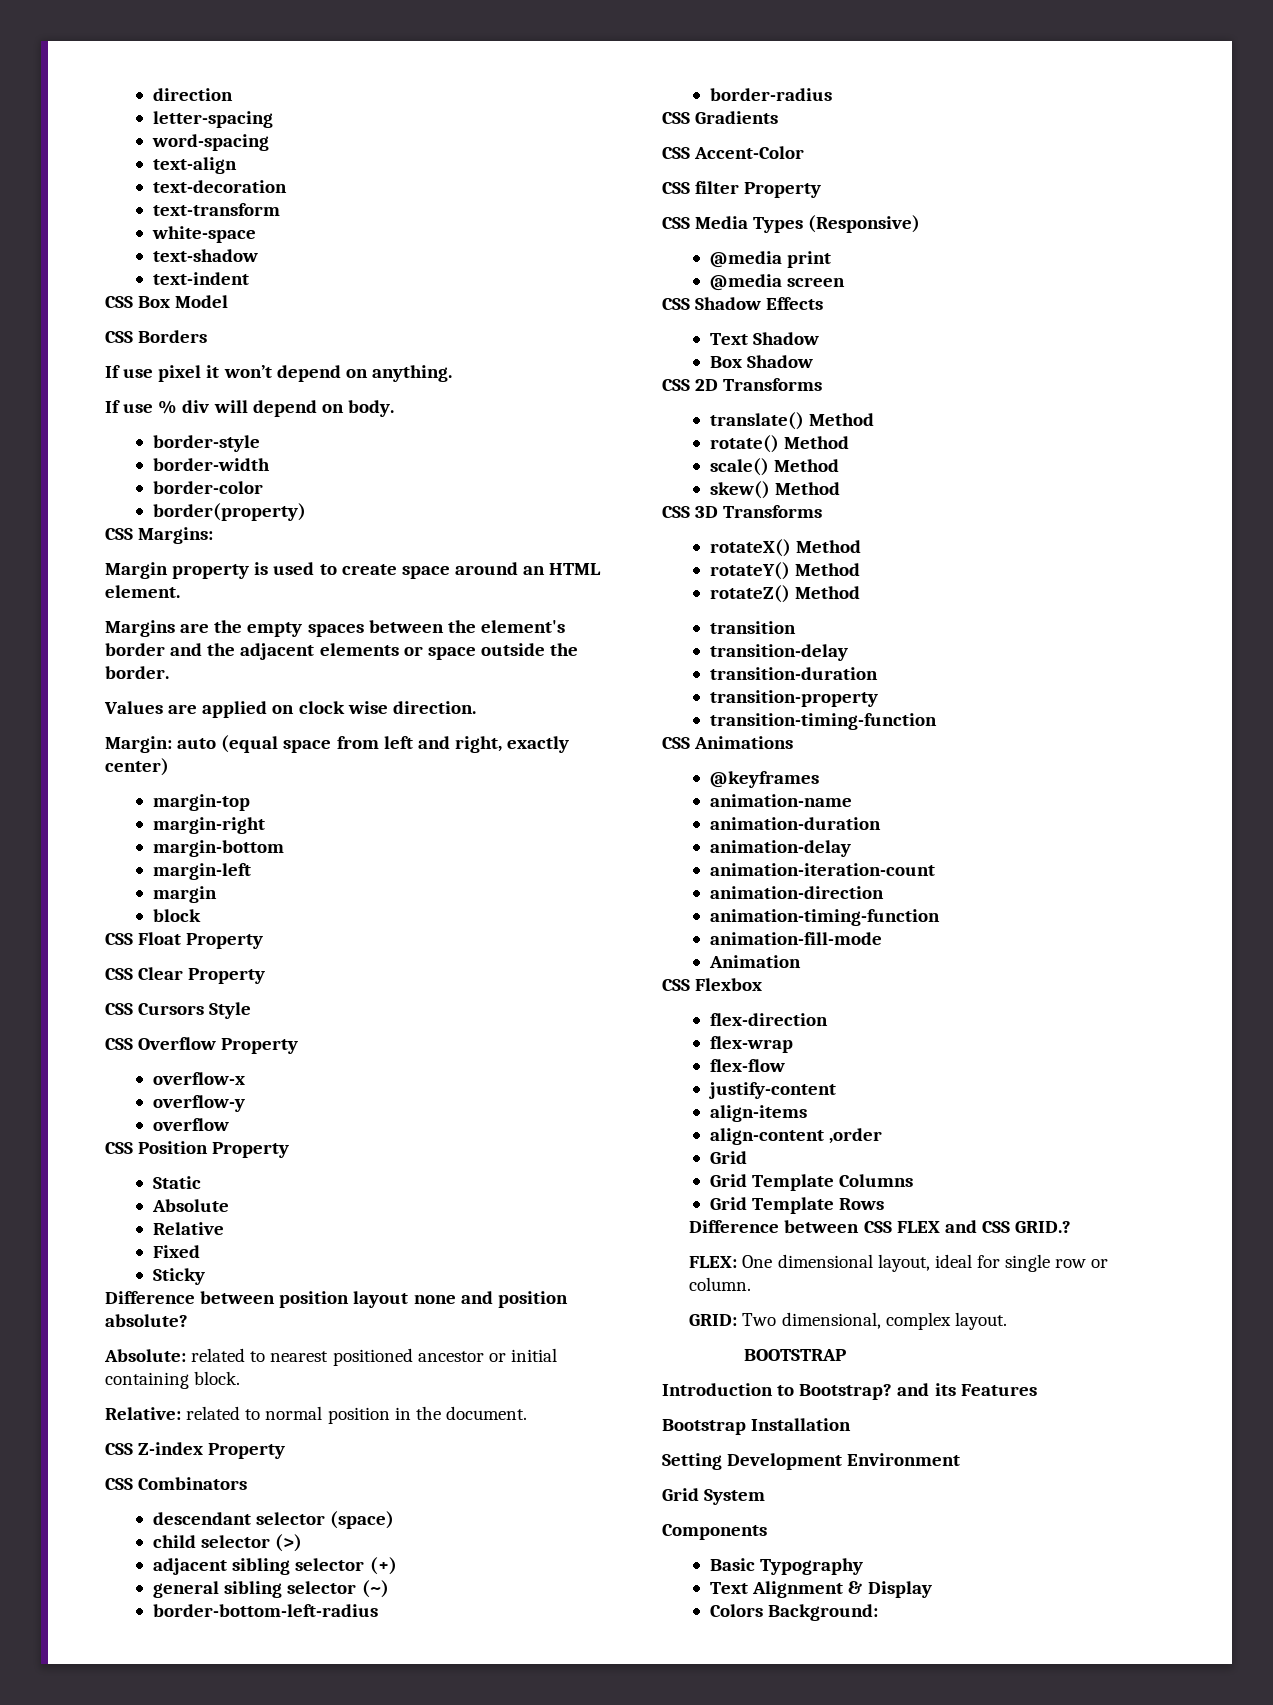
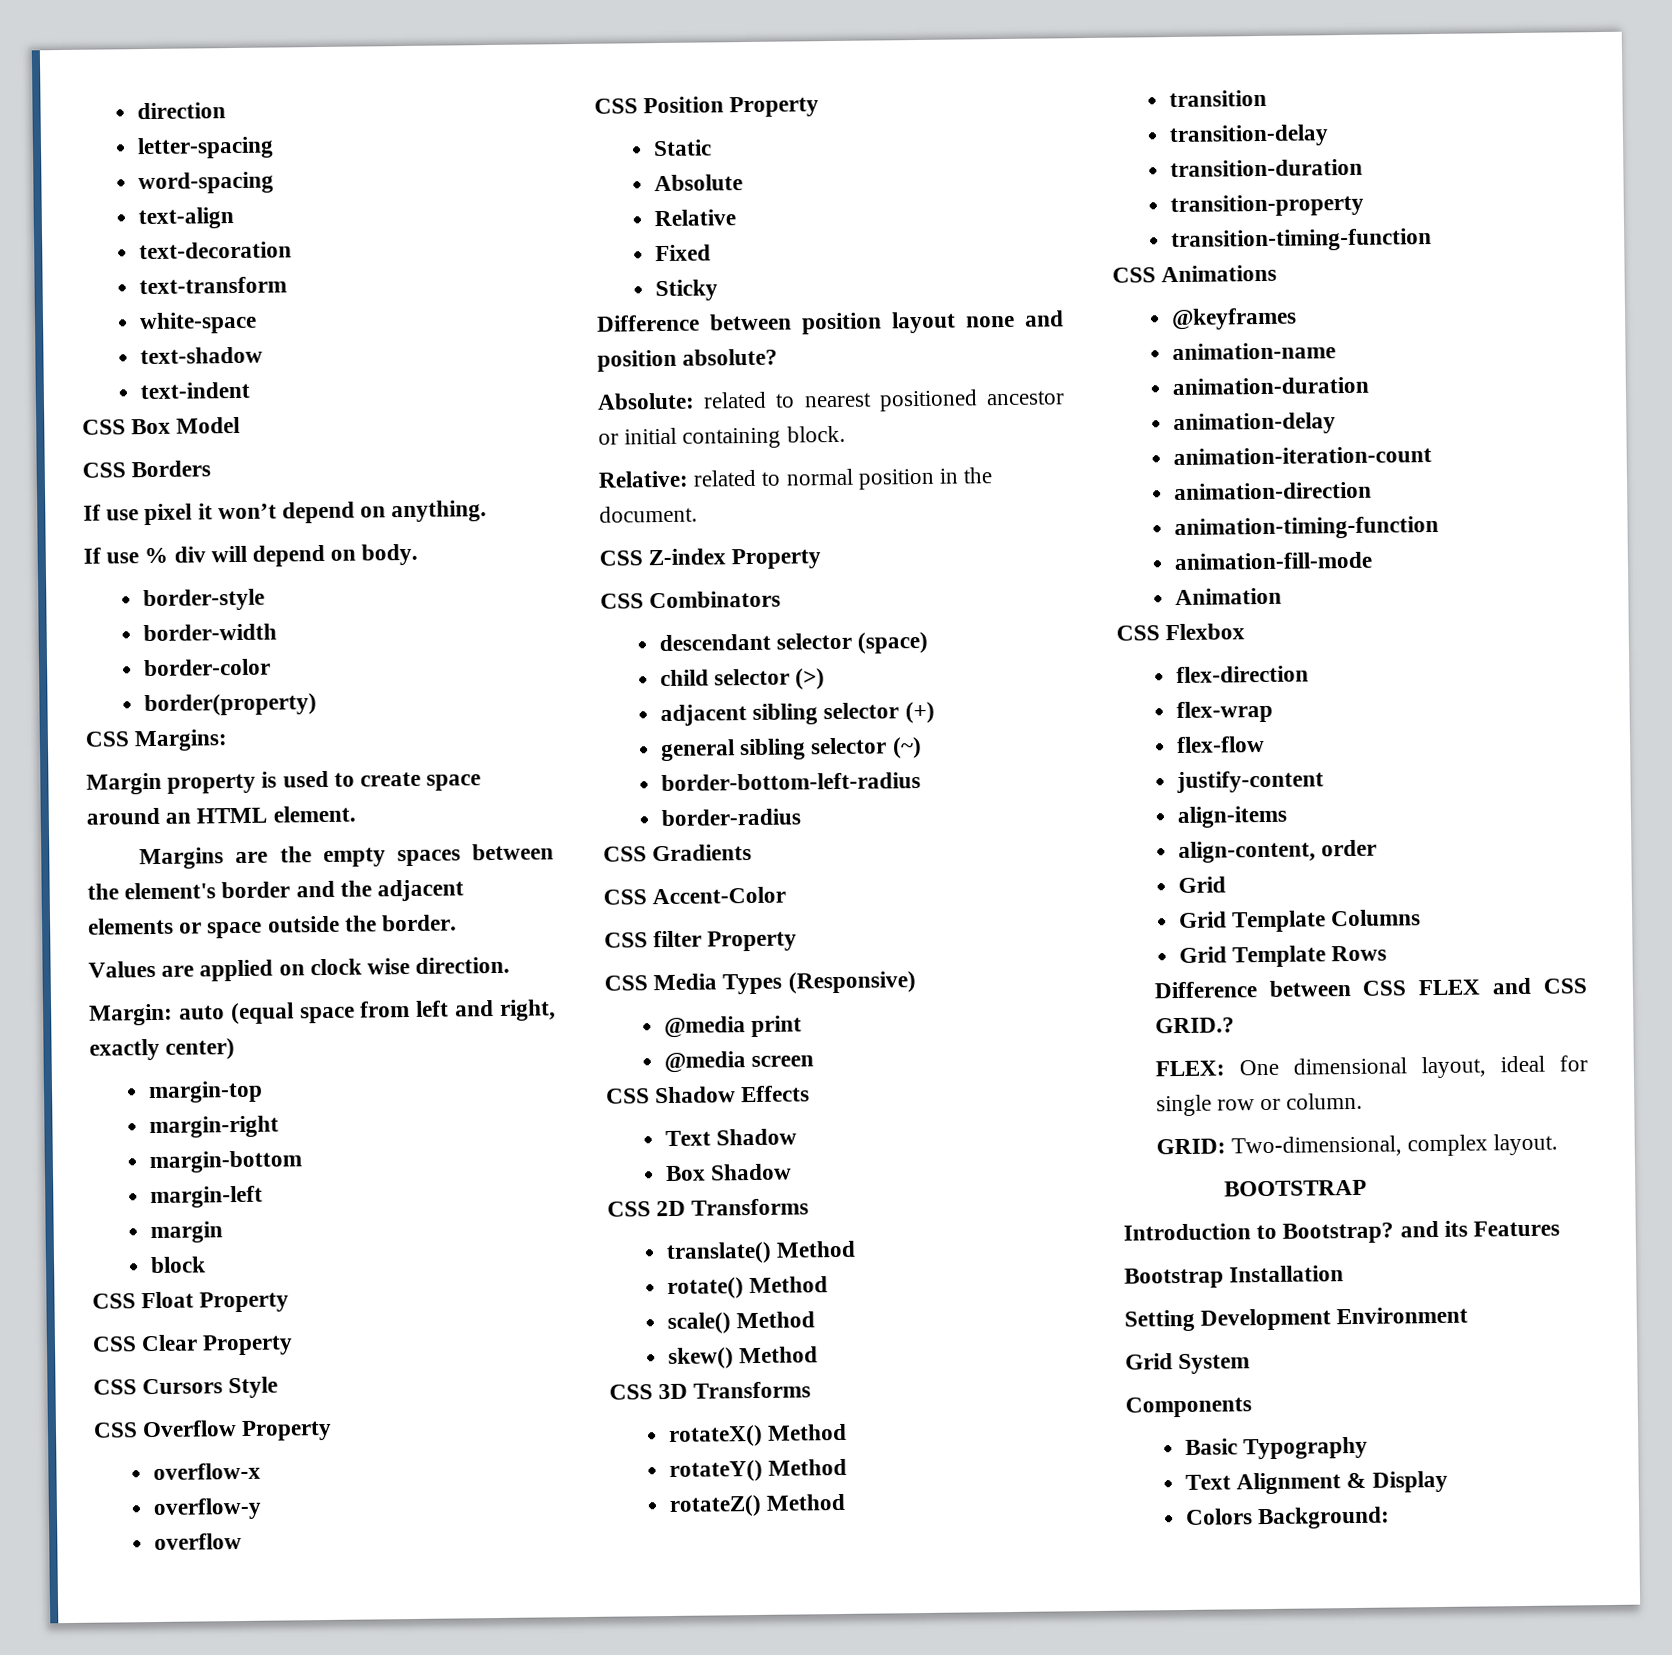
[710,1128,883,1145] align-content ,order -> [1177,839,1378,864] align-content, order
[742,1312,881,1329] Two dimensional, -> [1230,1135,1402,1158] Two-dimensional,

